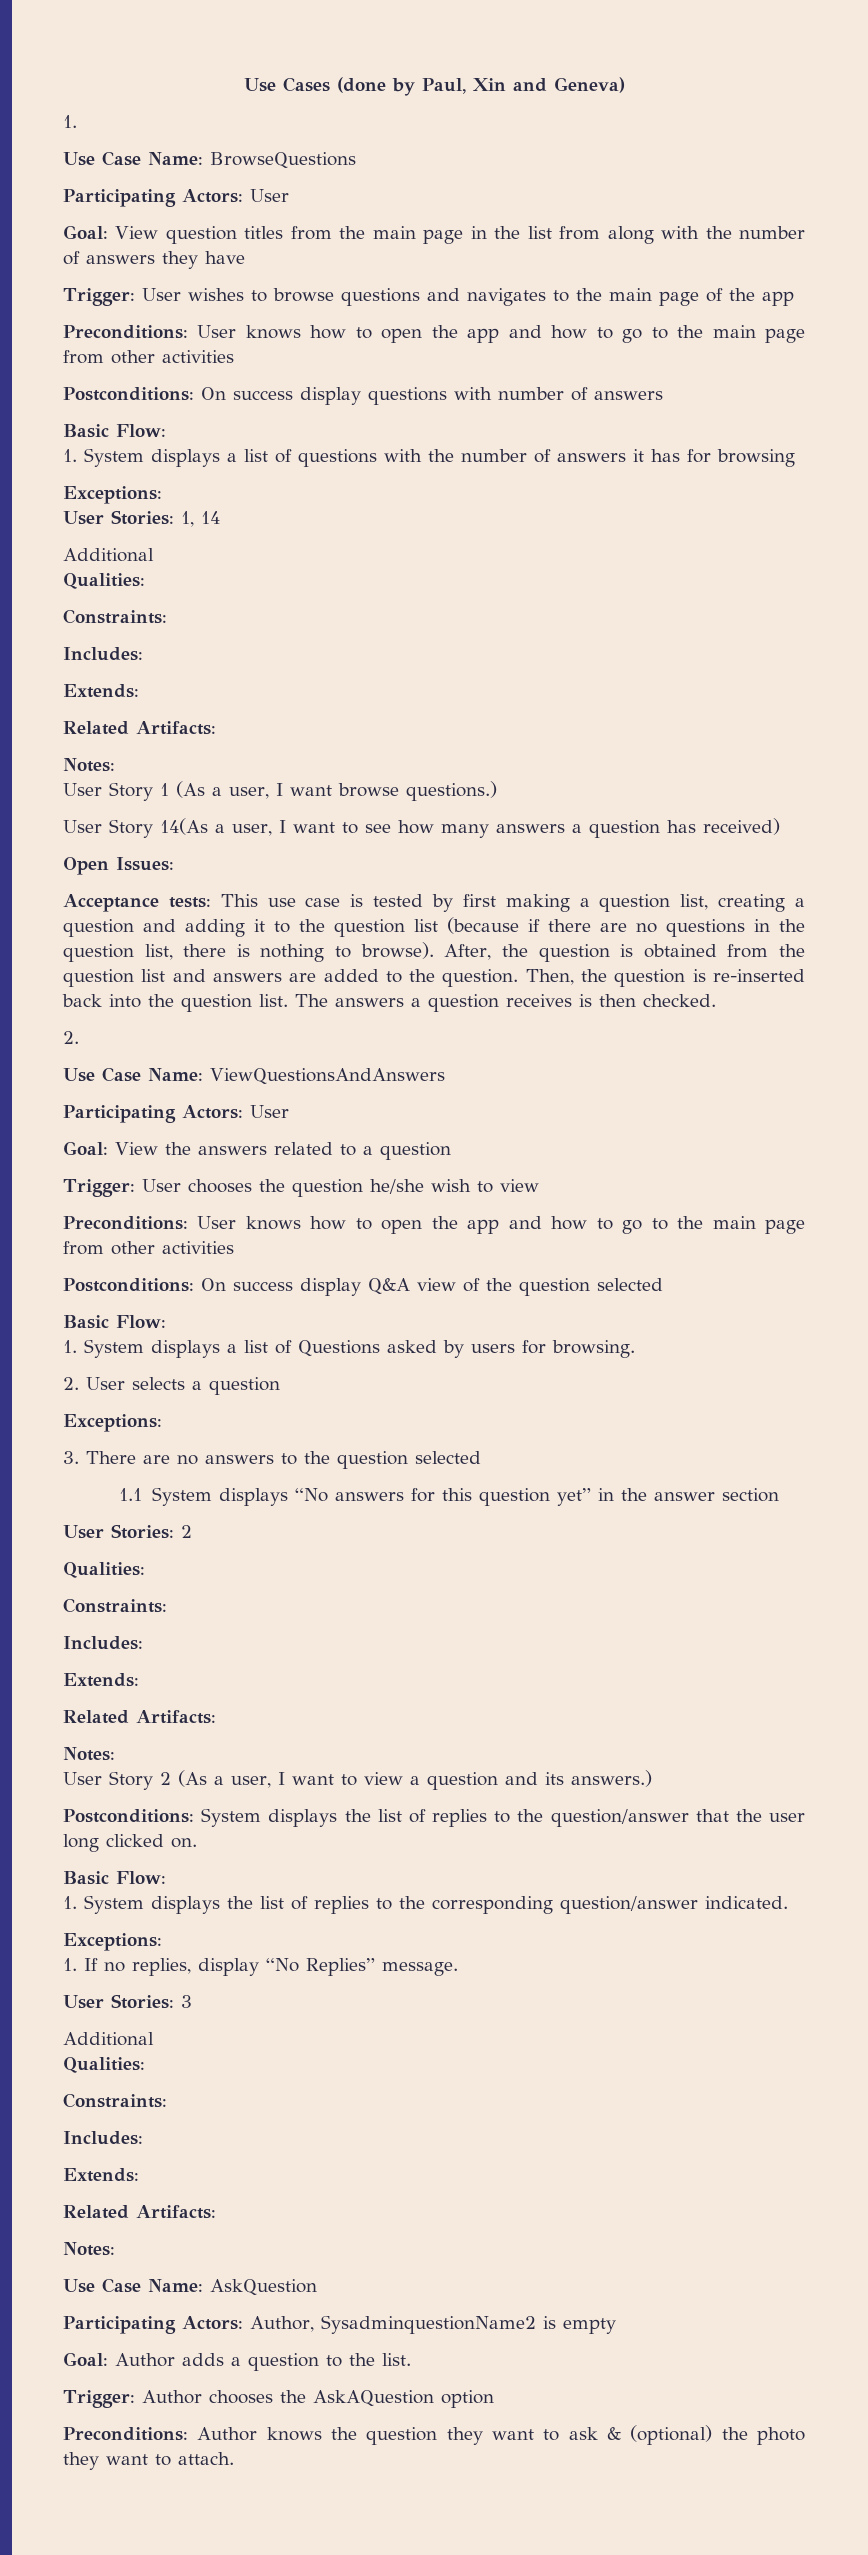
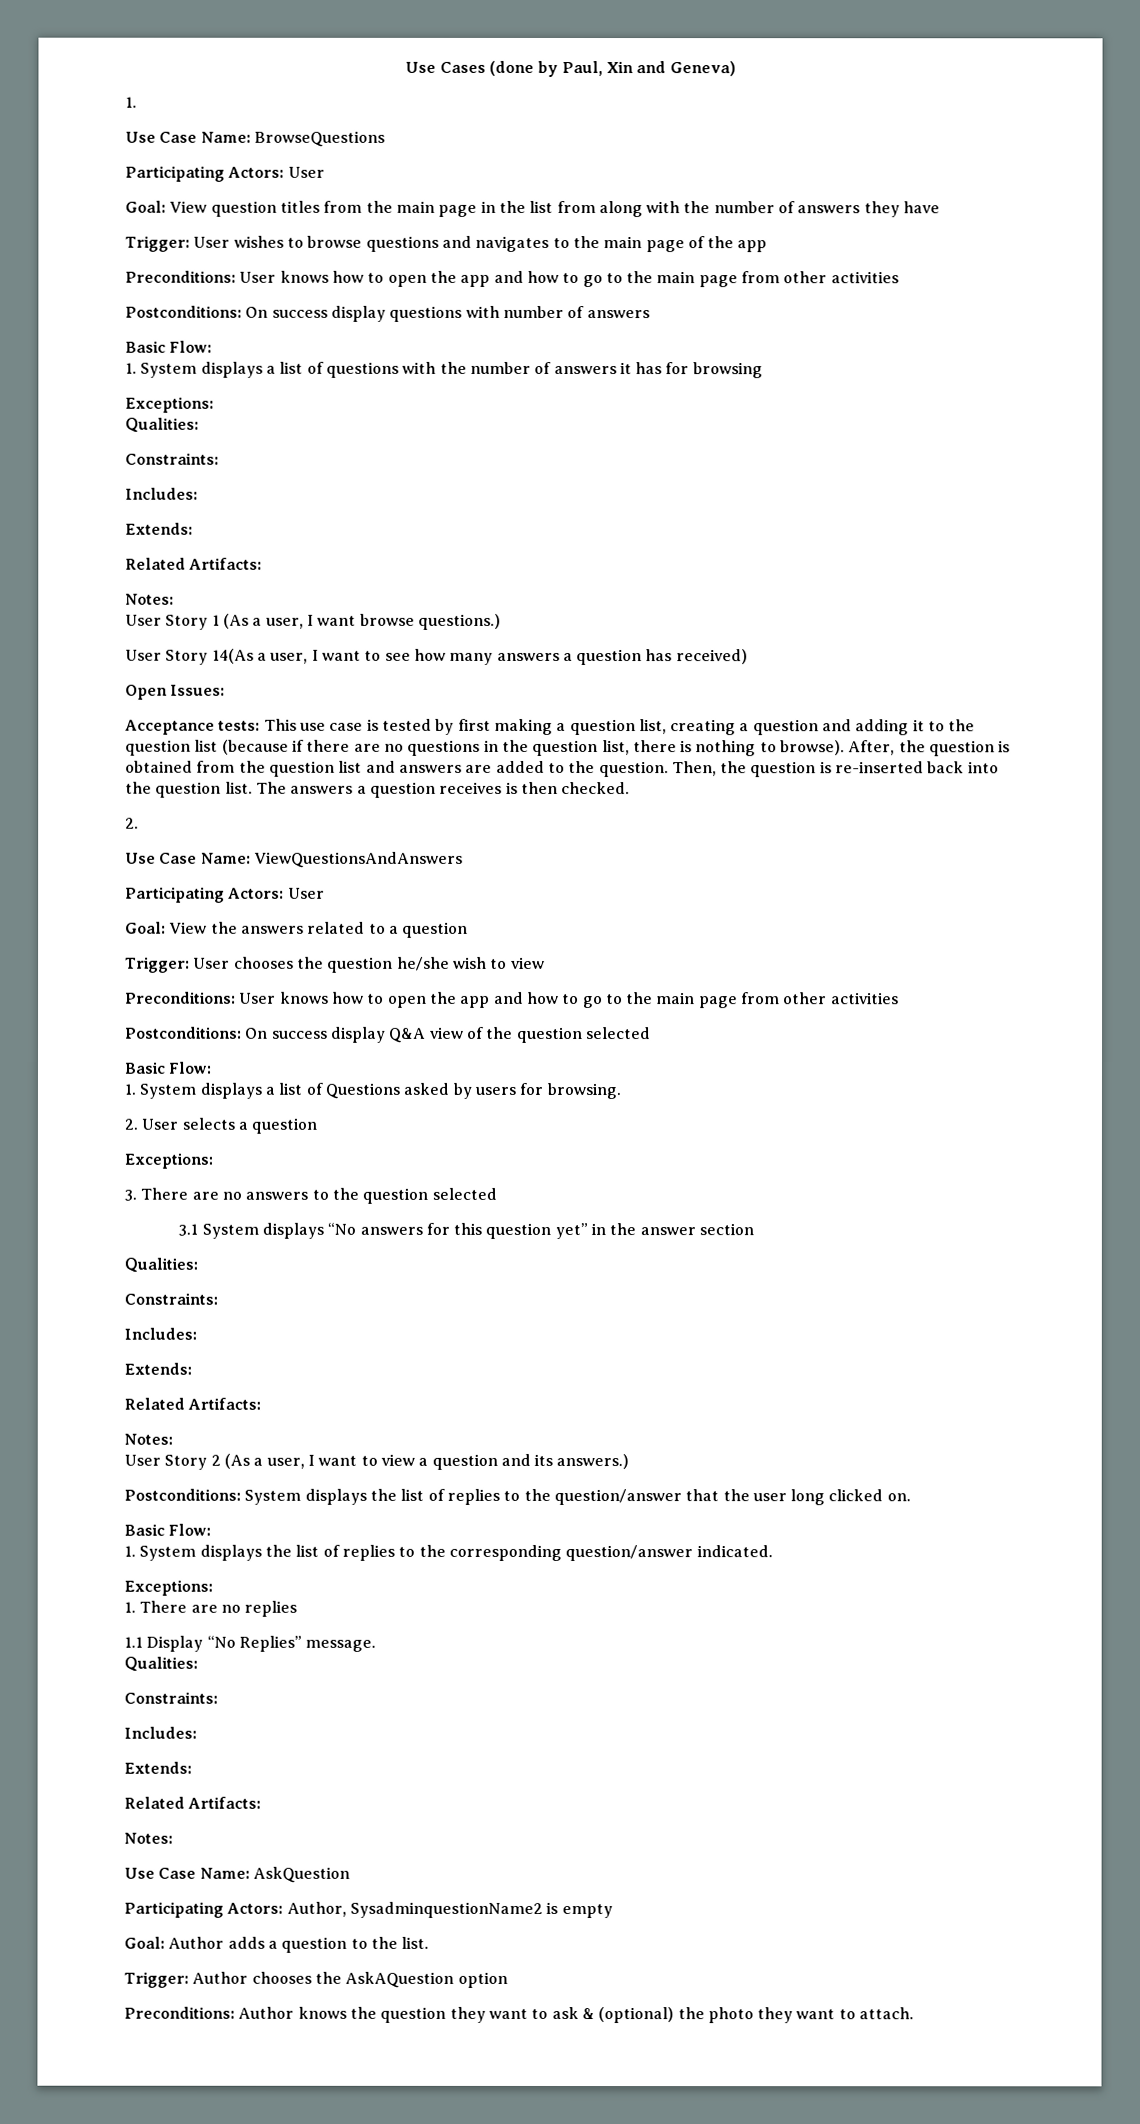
[63,510,220,527] [63,548,154,562] // User Stories: 1, 14 // Additional -> (214, 404) none
[119,1488,143,1501] 1.1 -> [178,1223,199,1236] 3.1
[63,1524,192,1539] // User Stories: 2 -> (755, 1229) none
[84,1958,259,1976] If no replies, display -> [139,1600,298,1617] [124,1635,204,1652] There are no replies // 1.1 Display
[63,1994,192,2009] [63,2032,154,2046] // User Stories: 3 // Additional -> (377, 1645) none

